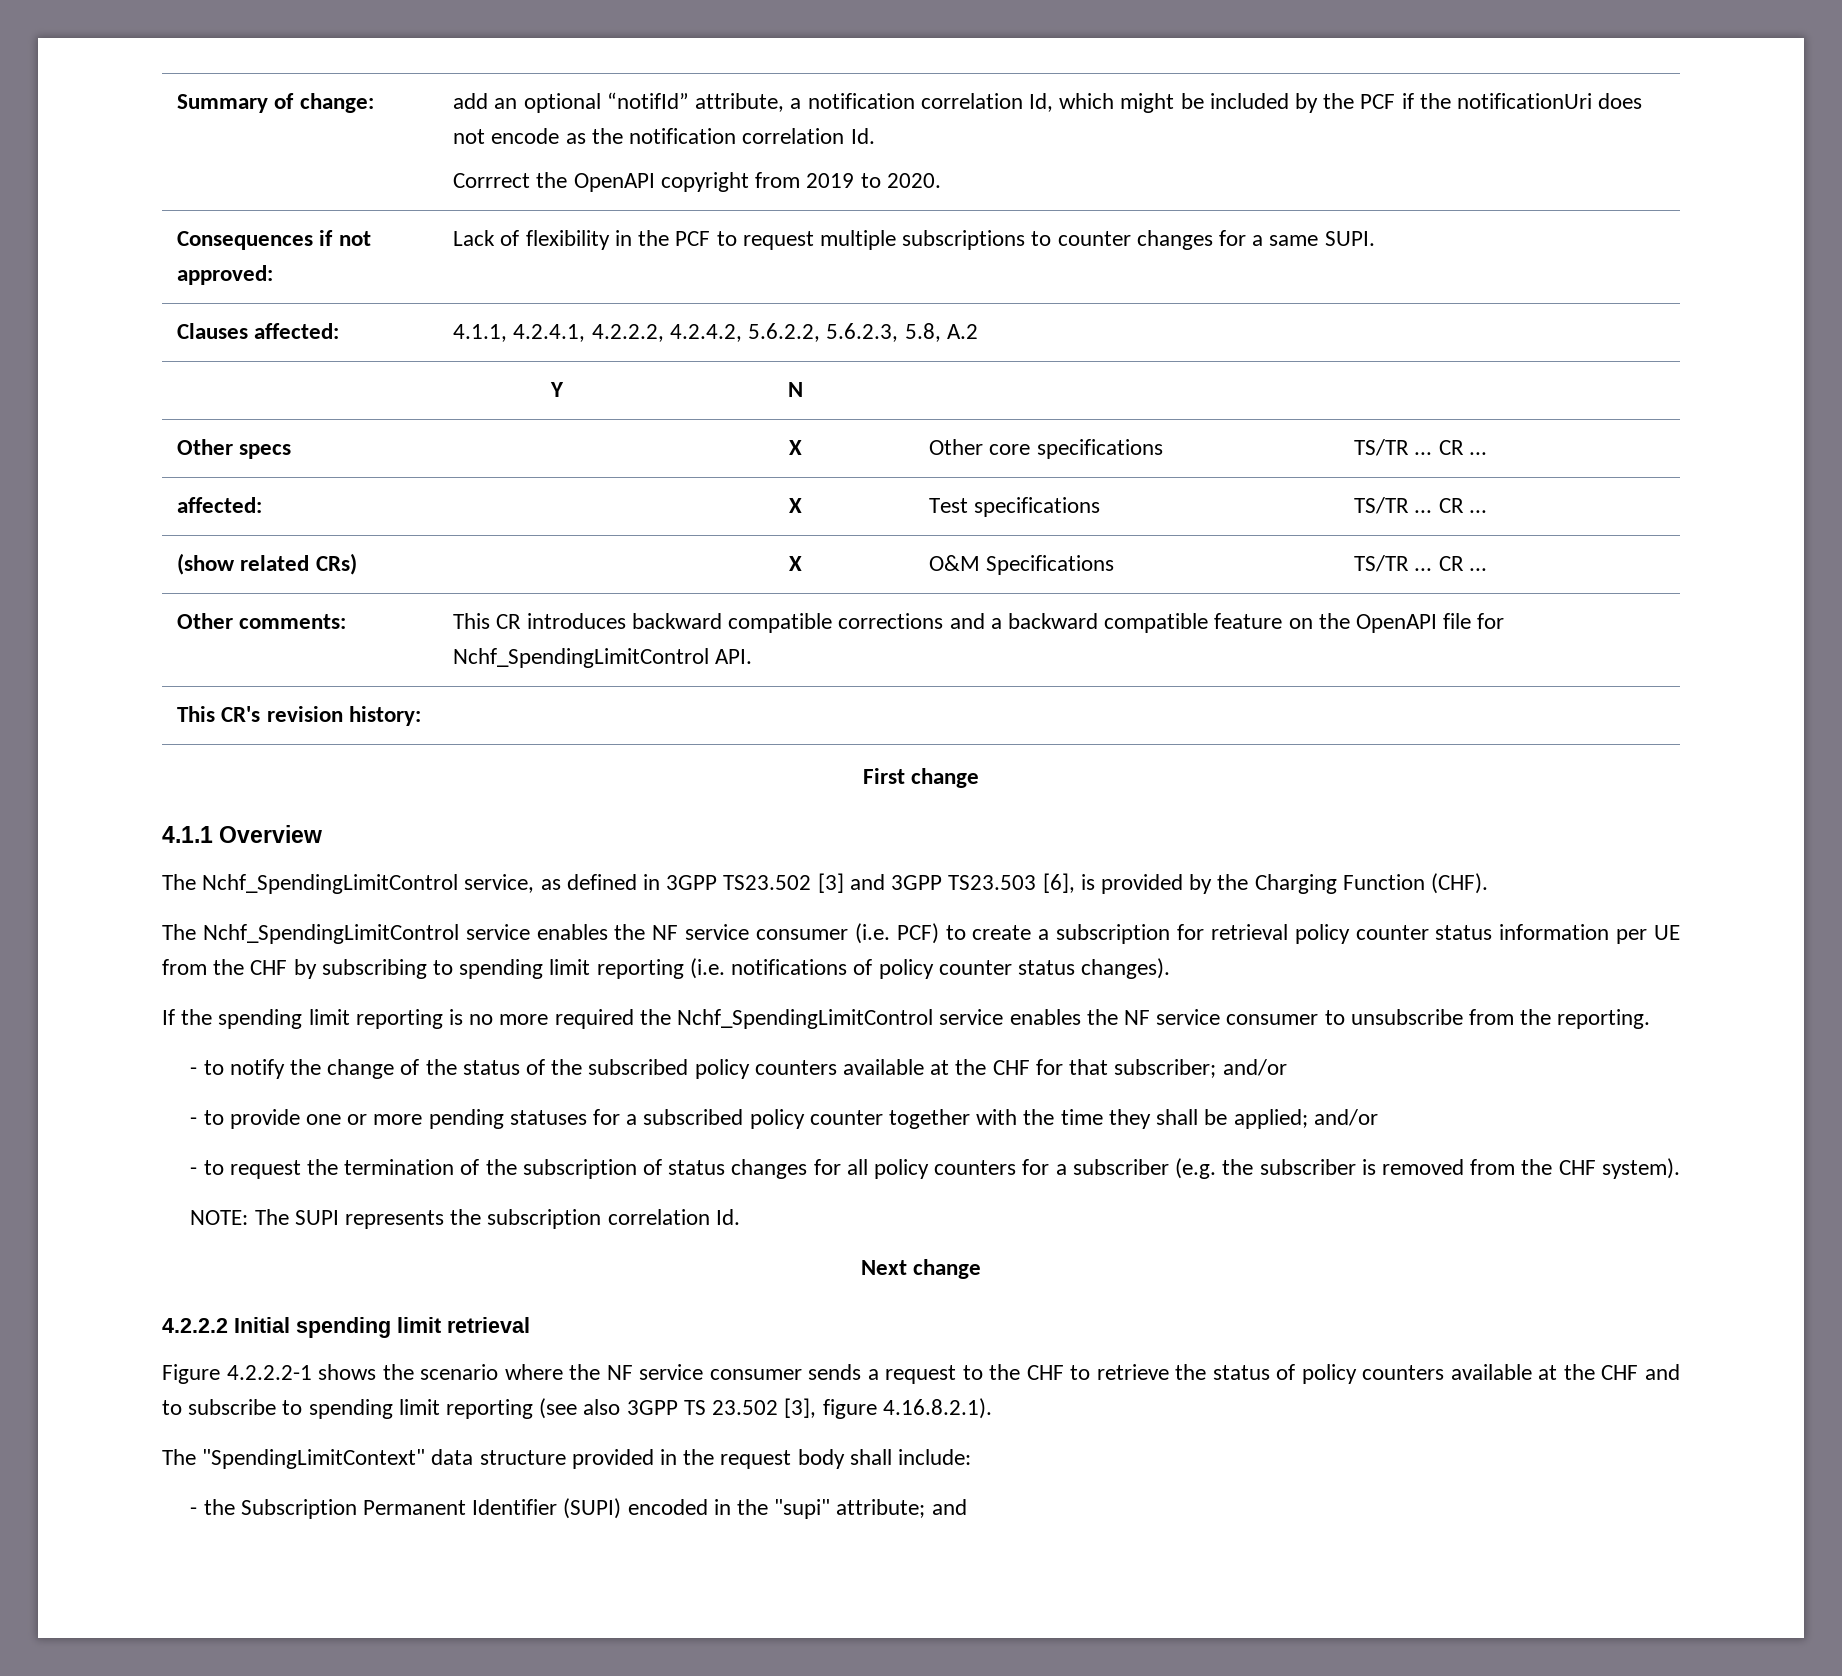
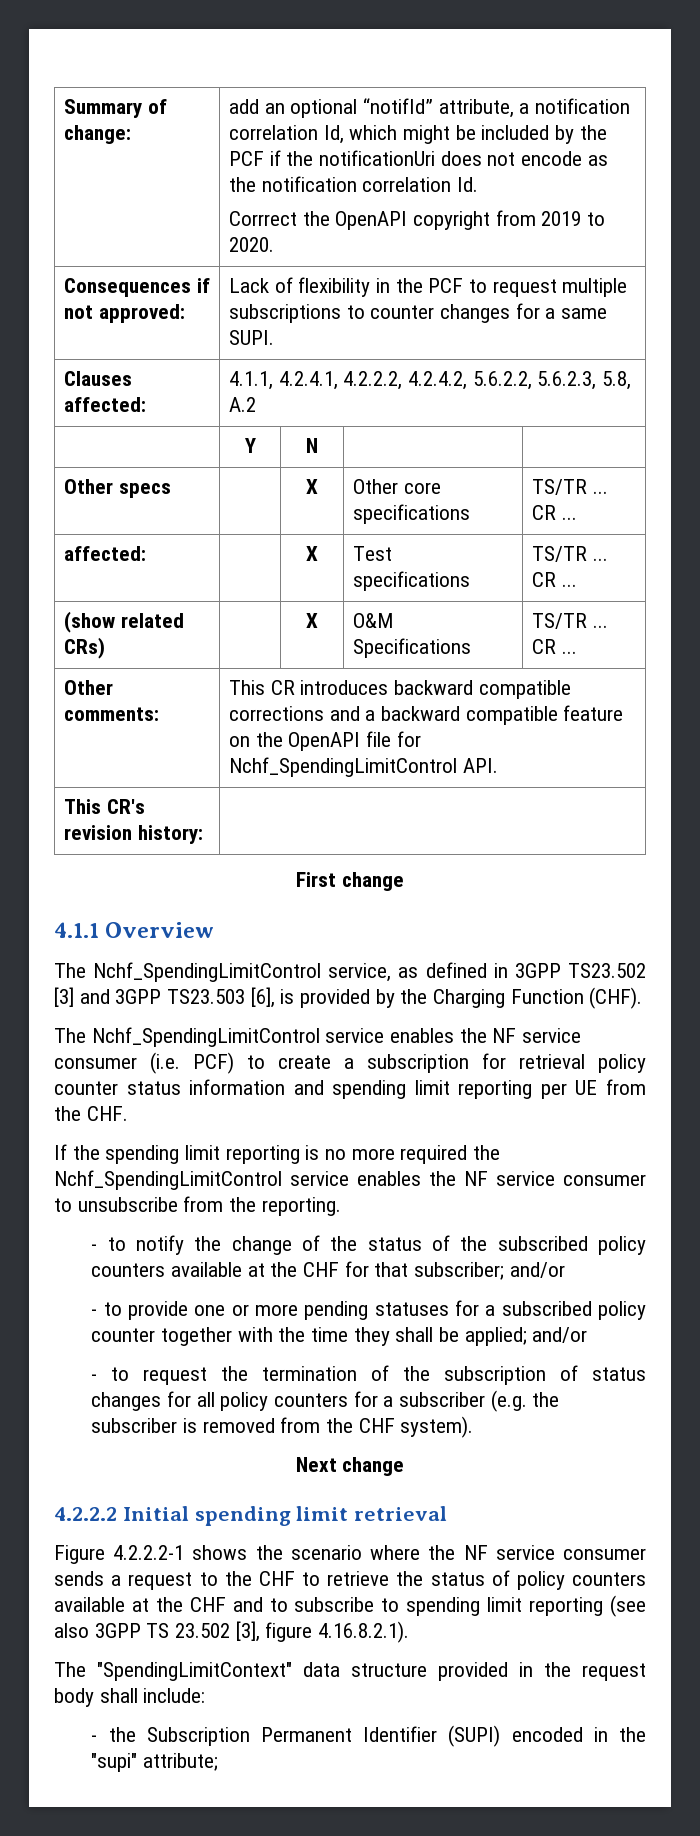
[1616,925,1681,944] [162,958,1171,979] per UE from the CHF by subscribing to spending limit reporting (i.e. notifications of policy counter status changes). -> [293,1079,646,1099] [54,1106,128,1121] and spending limit reporting per UE from the CHF.
[190,1209,740,1229] // NOTE: The SUPI represents the subscription correlation Id. -> (474, 1427) none
[931,1499,967,1515] and -> (218, 1762) none

